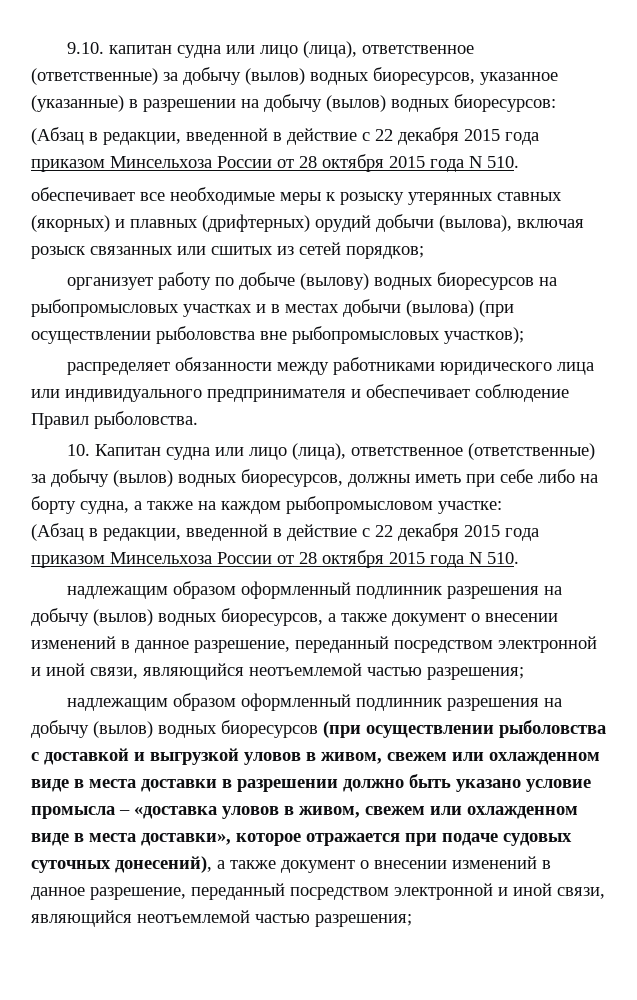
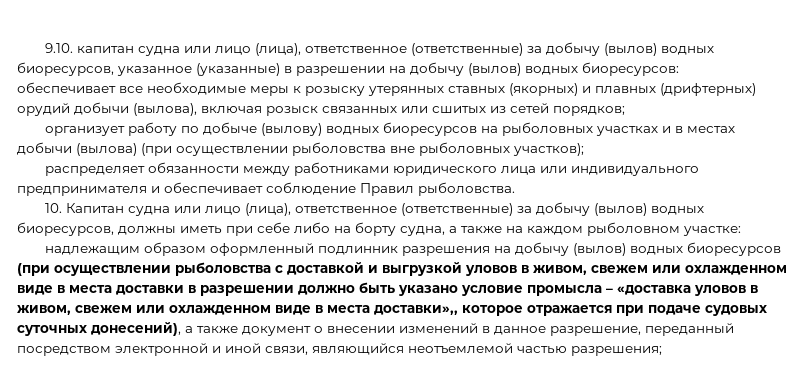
[31,127,539,145] [31,154,519,172] // (Абзац в редакции, введенной в действие с 22 декабря 2015 года приказом Минсельхоза России от 28 октября 2015 года N 510. -> (679, 69) none
[31,299,179,317] рыбопромысловых -> [502,122,594,136] рыболовных
[292,326,440,344] рыбопромысловых -> [419,142,510,156] рыболовных
[286,496,433,514] рыбопромысловом -> [587,222,680,236] рыболовном
[31,523,539,541] [31,550,519,568] [67,581,563,599] [31,608,558,626] [31,636,597,653] [31,663,524,680] // (Абзац в редакции, введенной в действие с 22 декабря 2015 года приказом Минсельхоза России от 28 октября 2015 года N 510. // надлежащим образом оформленный подлинник разрешения на добычу (вылов) водных биоресурсов, а также документ о внесении изменений в данное разрешение, переданный посредством электронной и иной связи, являющийся неотъемлемой частью разрешения; -> (741, 231) none
[141,833,231,846] доставки», -> [374,305,458,315] доставки»,,

